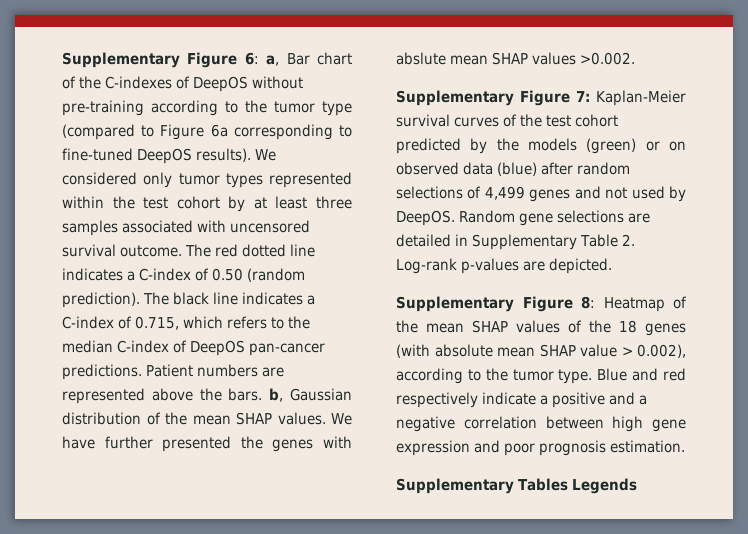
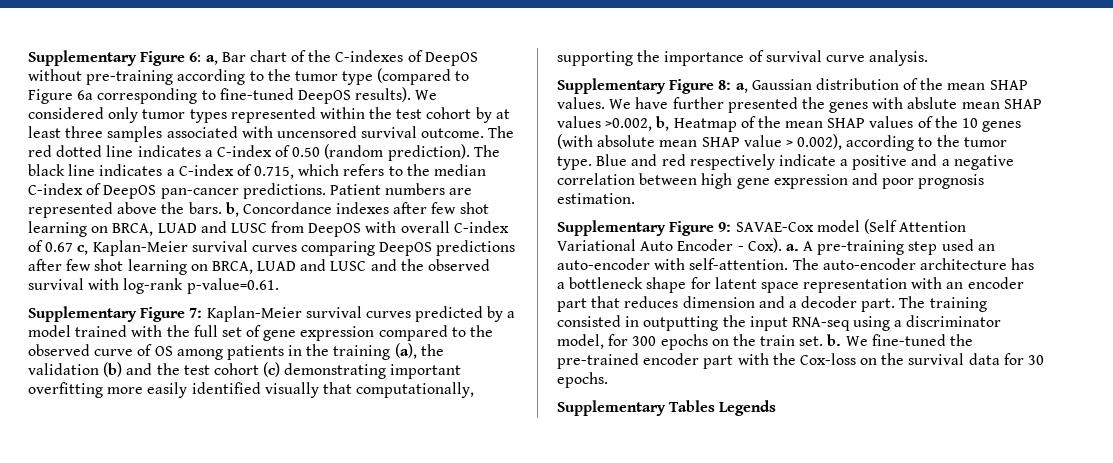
(284, 395) none -> [242,202,489,214] [28,221,509,237] [28,240,516,256] [28,259,491,275] [28,278,279,294] [28,306,516,322] [28,325,494,341] [28,343,444,360] [28,362,462,379] [28,382,475,398] [557,50,929,66] [557,78,748,94] Concordance indexes after few shot learning on BRCA, LUAD and LUSC from DeepOS with overall C-index of 0.67 c, Kaplan-Meier survival curves comparing DeepOS predictions after few shot learning on BRCA, LUAD and LUSC and the observed survival with log-rank p-value=0.61. // Supplementary Figure 7: Kaplan-Meier survival curves predicted by a model trained with the full set of gene expression compared to the observed curve of OS among patients in the training (a), the validation (b) and the test cohort (c) demonstrating important overfitting more easily identified visually that computationally, supporting the importance of survival curve analysis. // Supplementary Figure 8: a,
[580,52,636,65] [396,90,686,106] [396,114,619,127] [396,138,686,154] [396,162,631,176] [396,186,686,202] [396,210,651,226] [396,234,636,250] [396,258,613,274] [396,296,595,312] >0.002. // Supplementary Figure 7: Kaplan-Meier survival curves of the test cohort predicted by the models (green) or on observed data (blue) after random selections of 4,499 genes and not used by DeepOS. Random gene selections are detailed in Supplementary Table 2. Log-rank p-values are depicted. // Supplementary Figure 8: -> [605,116,670,131] >0.002, b,
[619,320,637,333] 18 -> [962,118,979,128] 10
(686, 446) none -> [557,219,967,236] [557,238,995,255] [557,258,1035,270] [557,277,1024,293] [557,296,987,312] [557,315,1002,331] [557,334,974,350] [557,353,1045,369] [557,372,608,388] // Supplementary Figure 9: SAVAE-Cox model (Self Attention Variational Auto Encoder - Cox). a. A pre-training step used an auto-encoder with self-attention. The auto-encoder architecture has a bottleneck shape for latent space representation with an encoder part that reduces dimension and a decoder part. The training consisted in outputting the input RNA-seq using a discriminator model, for 300 epochs on the train set. b. We fine-tuned the pre-trained encoder part with the Cox-loss on the survival data for 30 epochs.

